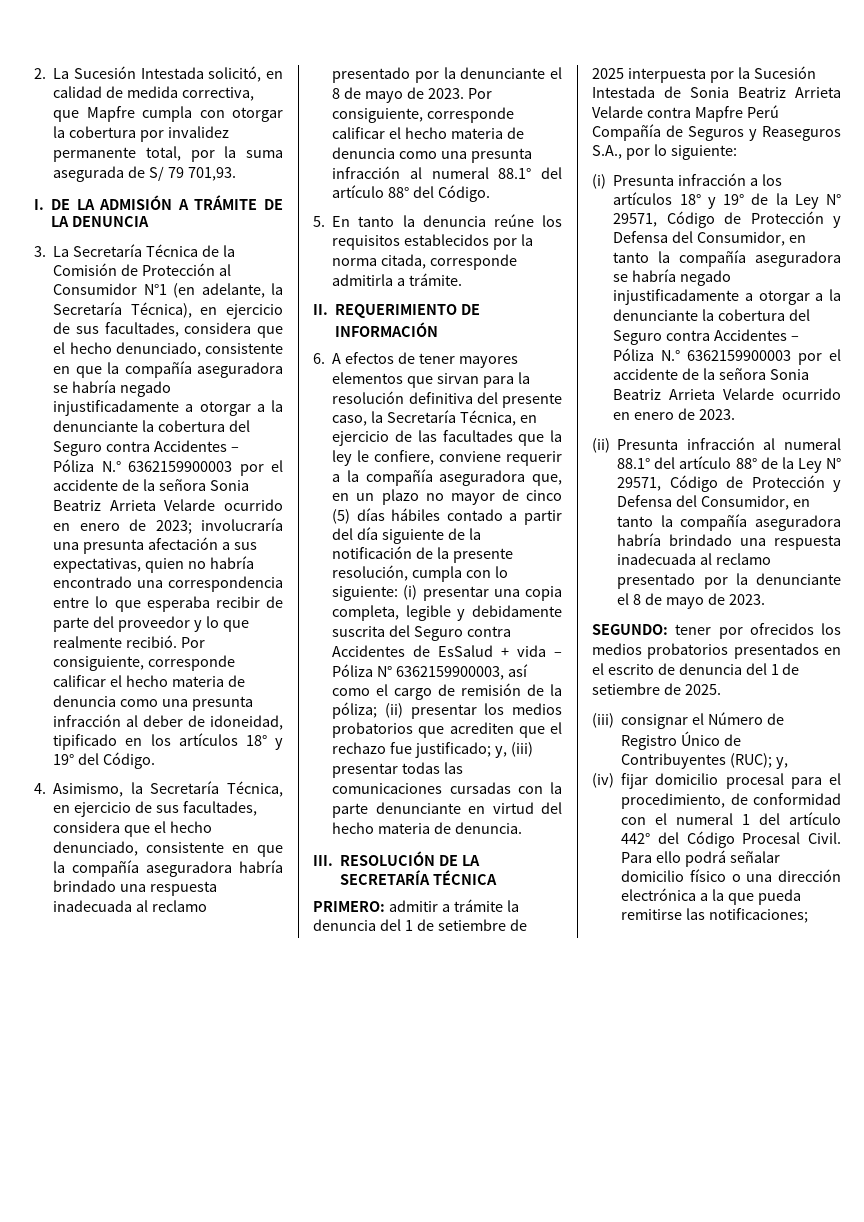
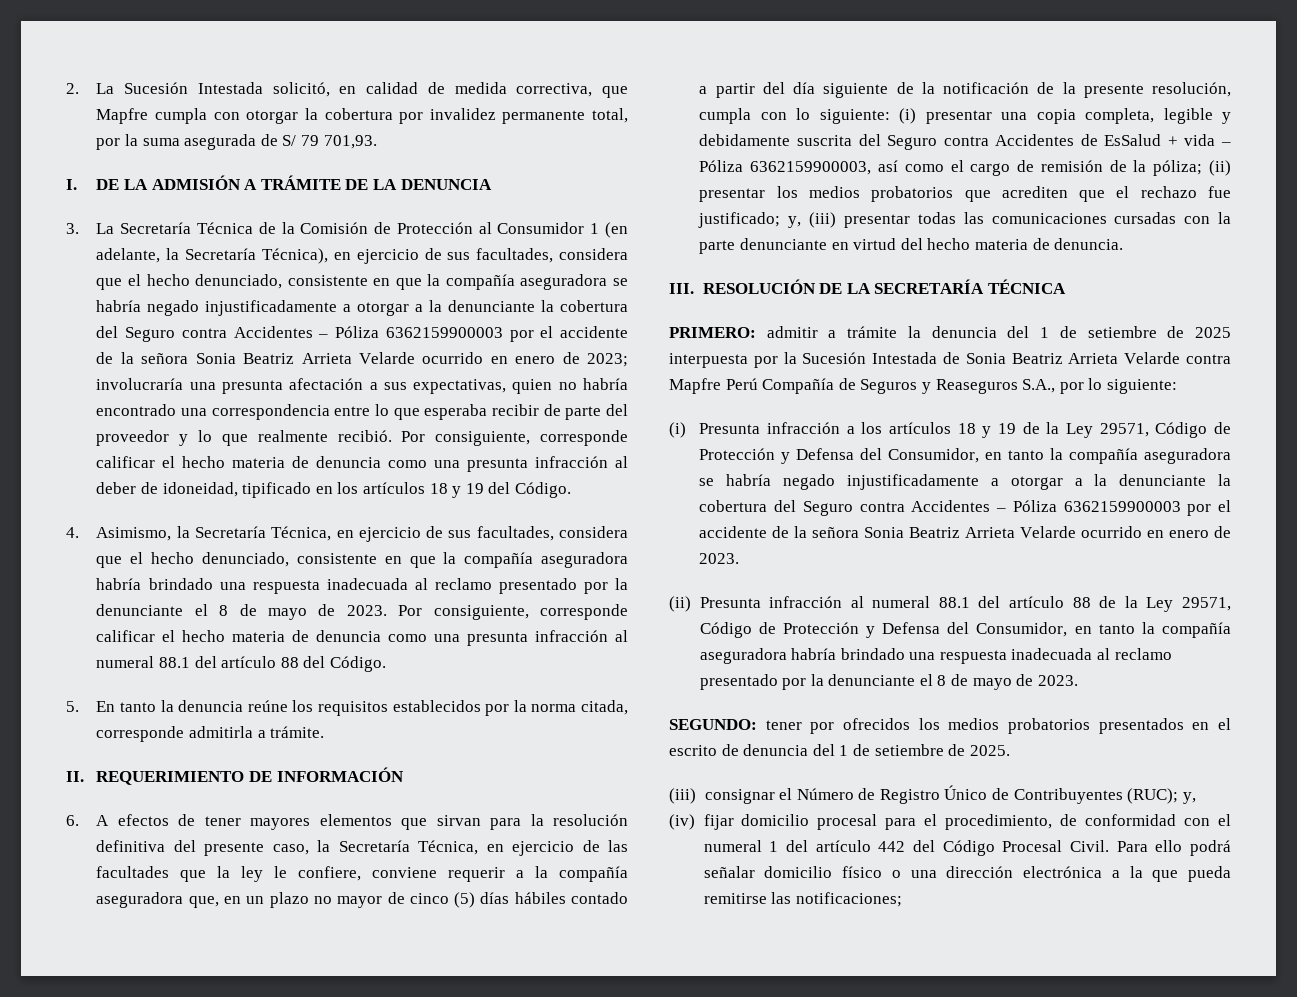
[143,284,167,295] N°1 -> [590,223,600,234] 1
[101,461,121,472] N.° -> (380, 332) none
[245,735,283,750] [53,754,75,765] 18° y 19° -> [429,483,484,498] 18 y 19
[498,167,562,179] [332,185,410,198] 88.1° del artículo 88° -> [159,656,299,668] 88.1 del artículo 88
[377,666,393,677] N° -> (744, 166) none
[679,193,841,209] 18° y 19° de la Ley N° -> [957,422,1094,438] 18 y 19 de la Ley
[661,350,681,361] N.° -> (1057, 506) none
[617,456,841,473] 88.1° del artículo 88° de la Ley N° -> [938,596,1174,612] 88.1 del artículo 88 de la Ley
[621,833,651,844] 442° -> [878,841,906,852] 442

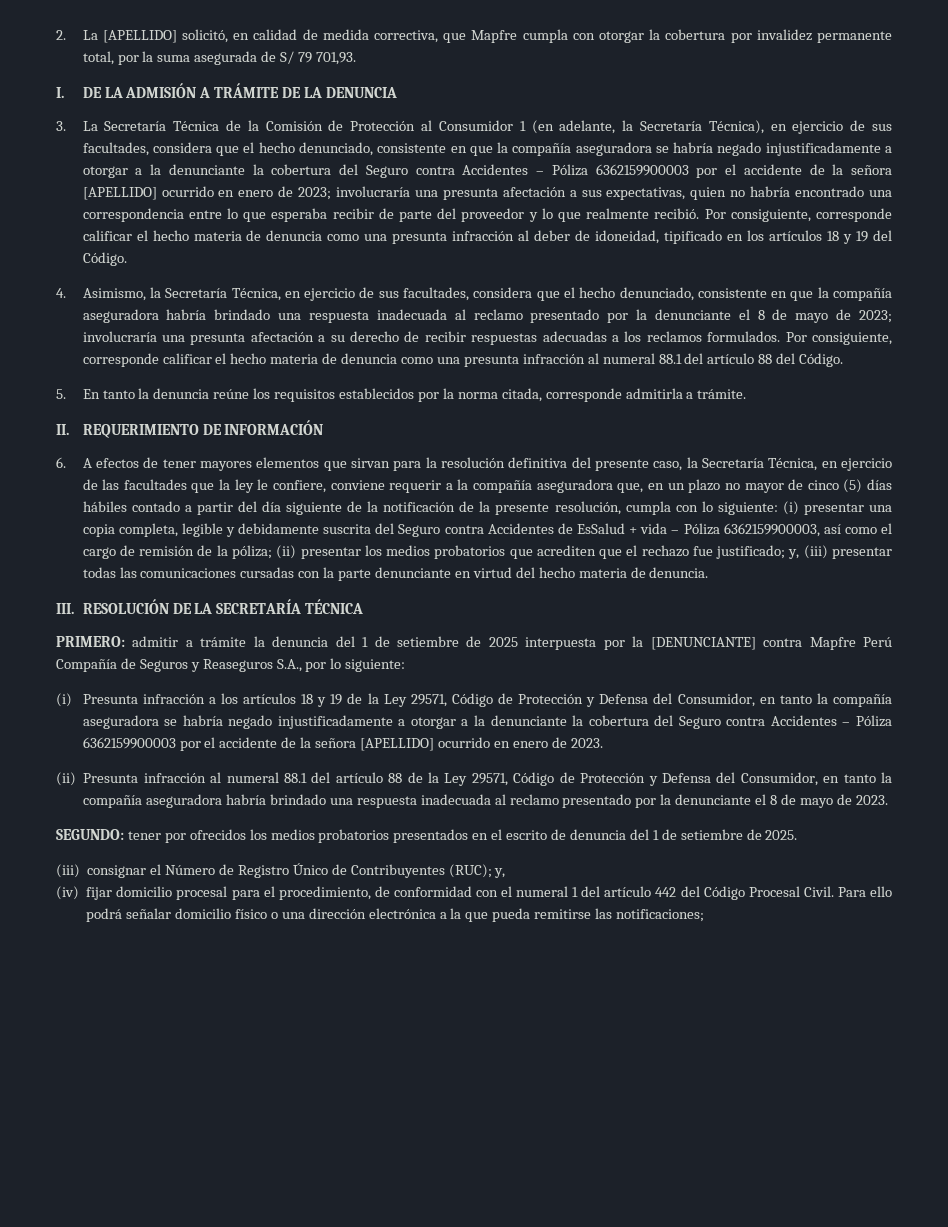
[124,82,263,94] Sucesión Intestada -> [102,30,177,43] [APELLIDO]
[195,352,415,364] Sonia Beatriz Arrieta Velarde -> [82,187,157,200] [APELLIDO]
[346,605,387,616] 2023. -> [859,310,893,323] [82,331,781,345] 2023; involucraría una presunta afectación a su derecho de recibir respuestas adecuadas a los reclamos formulados.
[802,352,1181,364] Sucesión Intestada de Sonia Beatriz Arrieta Velarde -> [650,637,756,650] [DENUNCIANTE]
[864,526,1077,538] Sonia Beatriz Arrieta Velarde -> [360,738,435,751] [APELLIDO]

